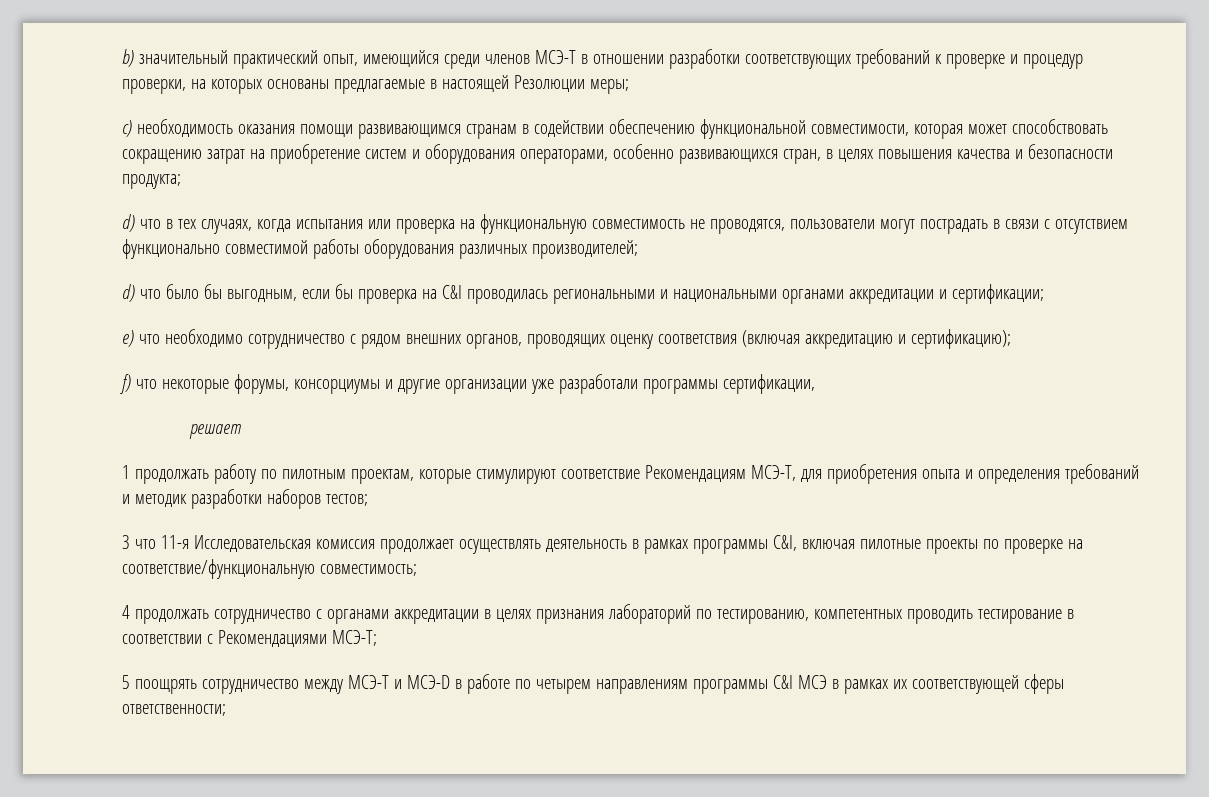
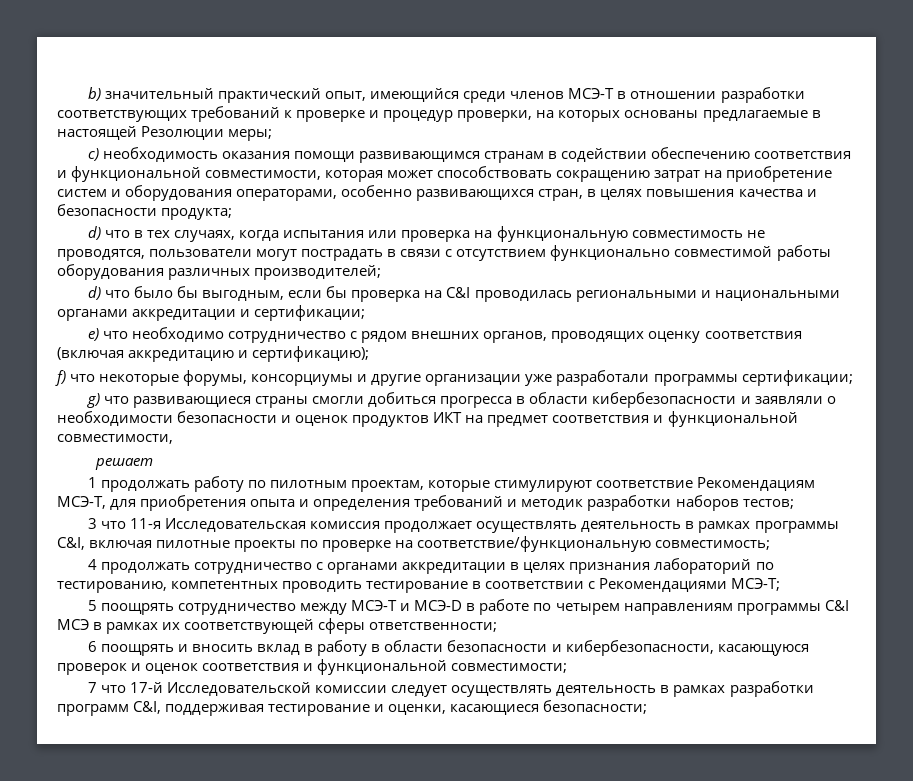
(695, 126) none -> [754,151,852,159] [57,170,67,178] соответствия и
[722,374,815,394] сертификации, -> [741,370,853,386] [87,392,836,408] [57,411,798,427] [57,434,173,444] сертификации; // g) что развивающиеся страны смогли добиться прогресса в области кибербезопасности и заявляли о необходимости безопасности и оценок продуктов ИКТ на предмет соответствия и функциональной совместимости,
(226, 710) none -> [88,640,809,656] [57,659,568,675] [88,681,814,697] [57,700,648,716] // 6 поощрять и вносить вклад в работу в области безопасности и кибербезопасности, касающуюся проверок и оценок соответствия и функциональной совместимости; // 7 что 17-й Исследовательской комиссии следует осуществлять деятельность в рамках разработки программ C&I, поддерживая тестирование и оценки, касающиеся безопасности;

